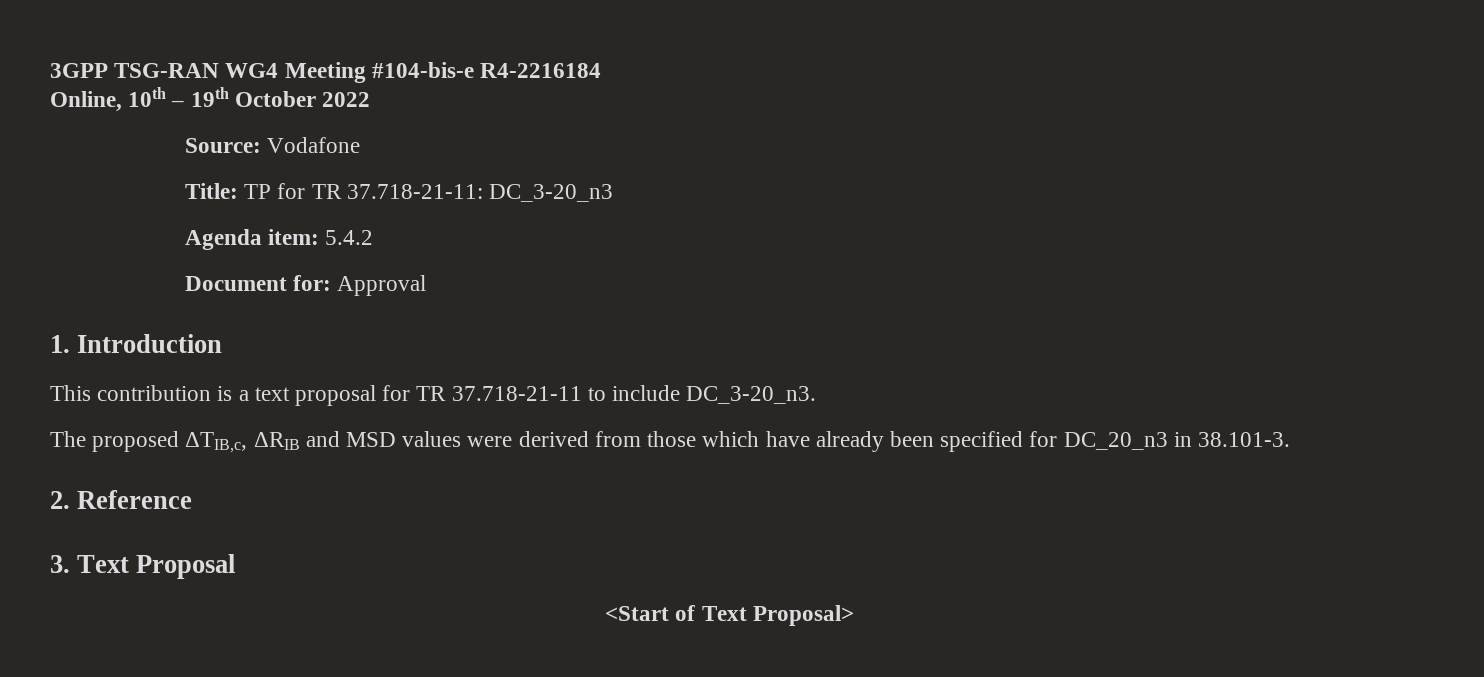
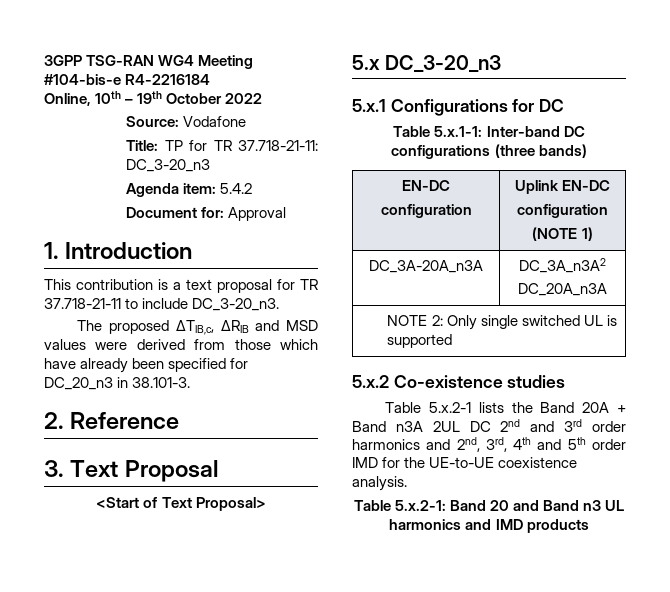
(854, 615) none -> [352,55,502,73] [352,99,565,116] [393,126,585,137] [391,144,587,159] [402,180,450,191] [380,204,472,218] [514,180,611,194] [517,204,608,218] [532,227,593,241] [369,260,483,273] [519,258,606,273] [518,283,607,296] [387,315,617,330] [387,334,453,348] [352,375,566,388] [385,402,626,413] [352,419,626,432] [352,437,626,452] [352,457,578,468] [352,476,407,491] [353,500,625,511] [389,519,589,533] // 5.x DC_3-20_n3 // 5.x.1 Configurations for DC // Table 5.x.1-1: Inter-band DC configurations (three bands) // EN-DC // configuration | Uplink EN-DC // configuration // (NOTE 1) // DC_3A-20A_n3A | DC_3A_n3A2 // DC_20A_n3A // NOTE 2: Only single switched UL is supported // 5.x.2 Co-existence studies // Table 5.x.2-1 lists the Band 20A + Band n3A 2UL DC 2nd and 3rd order harmonics and 2nd, 3rd, 4th and 5th order IMD for the UE-to-UE coexistence analysis. // Table 5.x.2-1: Band 20 and Band n3 UL harmonics and IMD products

